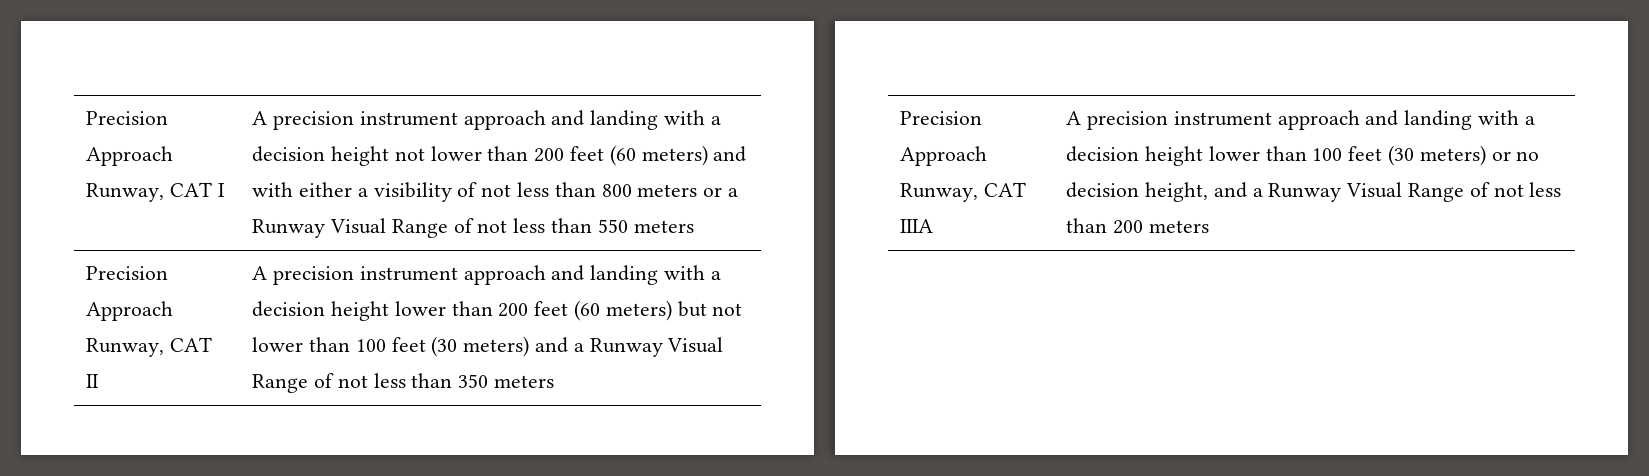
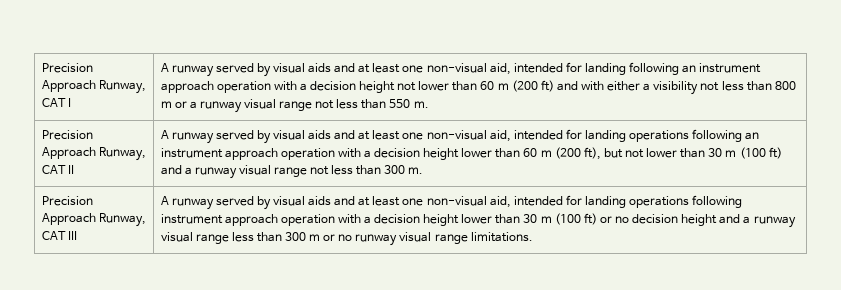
[272,110,659,130] precision instrument approach and landing -> [171,62,762,77] [160,81,271,93] runway served by visual aids and at least one non-visual aid, intended for landing following an instrument approach operation
[534,145,708,166] 200 feet (60 meters) -> [480,80,554,92] 60 m (200 ft)
[457,182,478,197] of -> (699, 88) none
[637,184,698,197] meters -> [160,101,172,108] m
[252,218,474,238] Runway Visual Range of -> [199,99,313,113] runway visual range
[633,220,694,233] meters -> [413,101,429,108] m.
[272,265,721,285] [252,300,743,321] [252,336,724,357] [252,373,554,393] [900,111,983,125] [900,146,988,166] [900,182,1026,202] [900,219,934,233] [1066,110,1535,130] [1066,145,1486,166] precision instrument approach and landing with a decision height lower than 200 feet (60 meters) but not lower than 100 feet (30 meters) and a Runway Visual Range of not less than 350 meters // Precision Approach Runway, CAT IIIA | A precision instrument approach and landing with a decision height lower than 100 feet (30 meters) -> [171,129,760,144] [160,147,782,160] [160,165,424,179] [41,196,93,206] [41,213,146,227] [41,231,77,240] [160,195,743,210] [160,213,597,226] runway served by visual aids and at least one non-visual aid, intended for landing operations following an instrument approach operation with a decision height lower than 60 m (200 ft), but not lower than 30 m (100 ft) and a runway visual range not less than 300 m. // Precision Approach Runway, CAT III | A runway served by visual aids and at least one non-visual aid, intended for landing operations following instrument approach operation with a decision height lower than 30 m (100 ft)
[1144,182,1562,202] [1066,218,1209,234] height, and a Runway Visual Range of not less than 200 meters -> [681,214,796,228] [160,232,533,246] height and a runway visual range less than 300 m or no runway visual range limitations.

